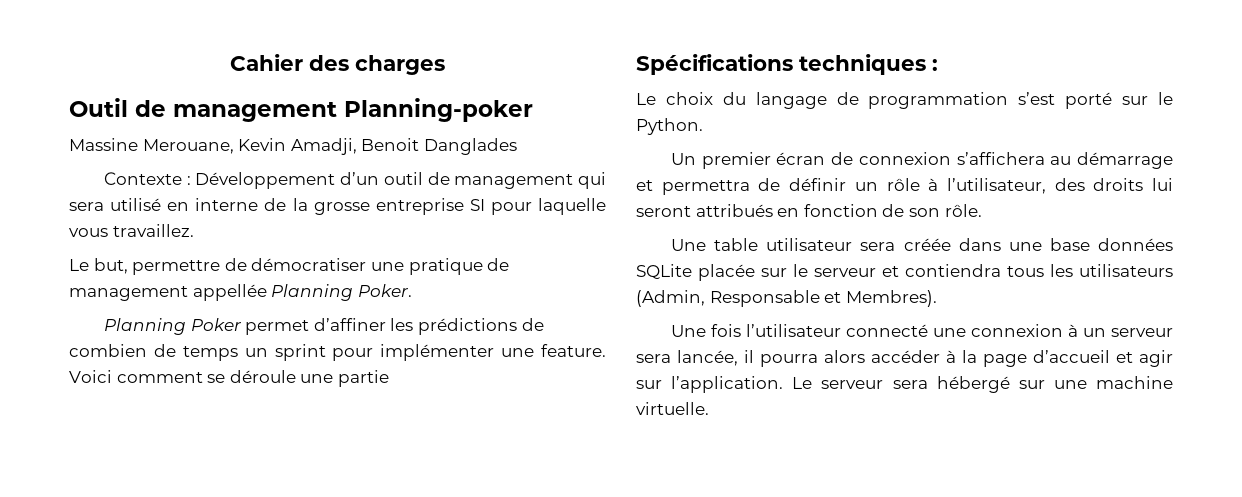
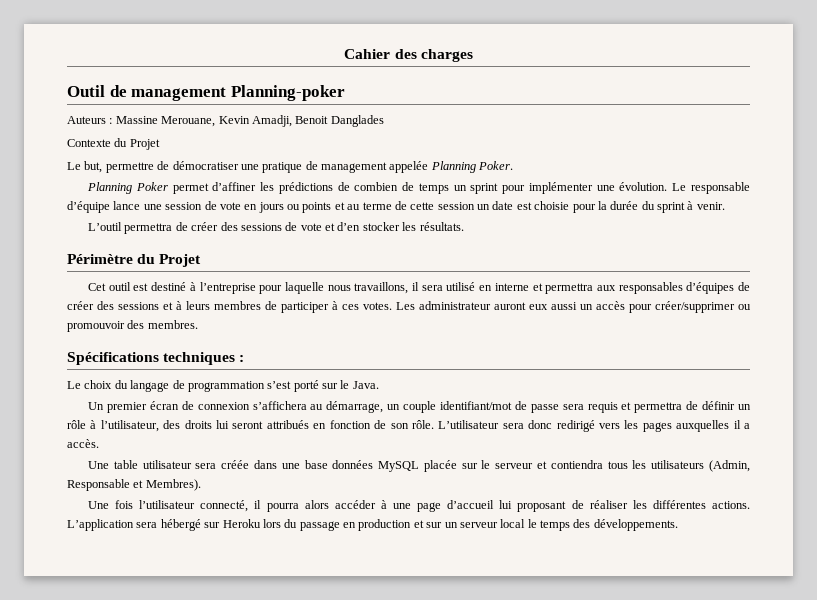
(533, 110) none -> [67,116,113,124] Auteurs :
[186,172,607,189] [69,198,607,215] [69,224,194,237] : Développement d’un outil de management qui sera utilisé en interne de la grosse entreprise SI pour laquelle vous travaillez. -> [114,138,160,150] du Projet
[192,284,267,301] appellée -> [389,161,429,173] appelée
[541,344,606,357] [69,370,389,387] feature. Voici comment se déroule une partie -> [619,182,751,194] [67,201,725,213] [88,222,464,234] [67,254,202,267] [88,282,751,294] [67,301,751,313] [67,320,198,332] évolution. Le responsable d’équipe lance une session de vote en jours ou points et au terme de cette session un date est choisie pour la durée du sprint à venir. // L’outil permettra de créer des sessions de vote et d’en stocker les résultats. // Périmètre du Projet // Cet outil est destiné à l’entreprise pour laquelle nous travaillons, il sera utilisé en interne et permettra aux responsables d’équipes de créer des sessions et à leurs membres de participer à ces votes. Les administrateur auront eux aussi un accès pour créer/supprimer ou promouvoir des membres.
[636,118,703,135] Python. -> [352,381,379,389] Java.
[1077,152,1173,169] démarrage -> [326,401,618,413] démarrage, un couple identifiant/mot de passe sera requis
(982, 210) none -> [438,420,750,432] [67,439,99,448] L’utilisateur sera donc redirigé vers les pages auxquelles il a accès.
[636,264,692,280] SQLite -> [378,461,420,472] MySQL
[846,324,1173,337] [636,350,738,366] connecté une connexion à un serveur sera lancée, -> [200,500,249,512] connecté,
[962,350,977,363] la -> [393,503,412,509] une
[1116,350,1173,367] [636,376,1173,393] [636,402,709,415] et agir sur l’application. Le serveur sera hébergé sur une machine virtuelle. -> [499,500,751,512] [67,519,678,531] lui proposant de réaliser les différentes actions. L’application sera hébergé sur Heroku lors du passage en production et sur un serveur local le temps des développements.

